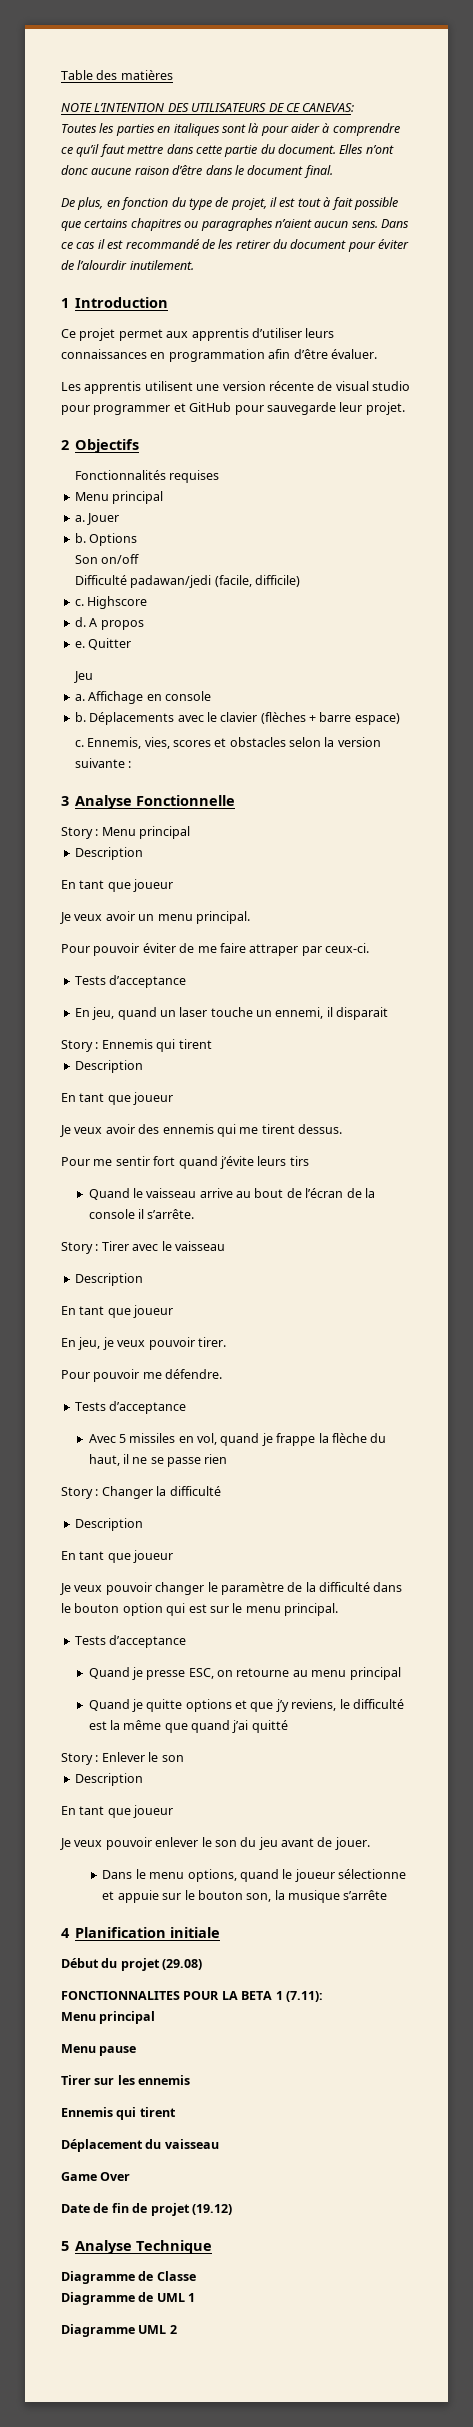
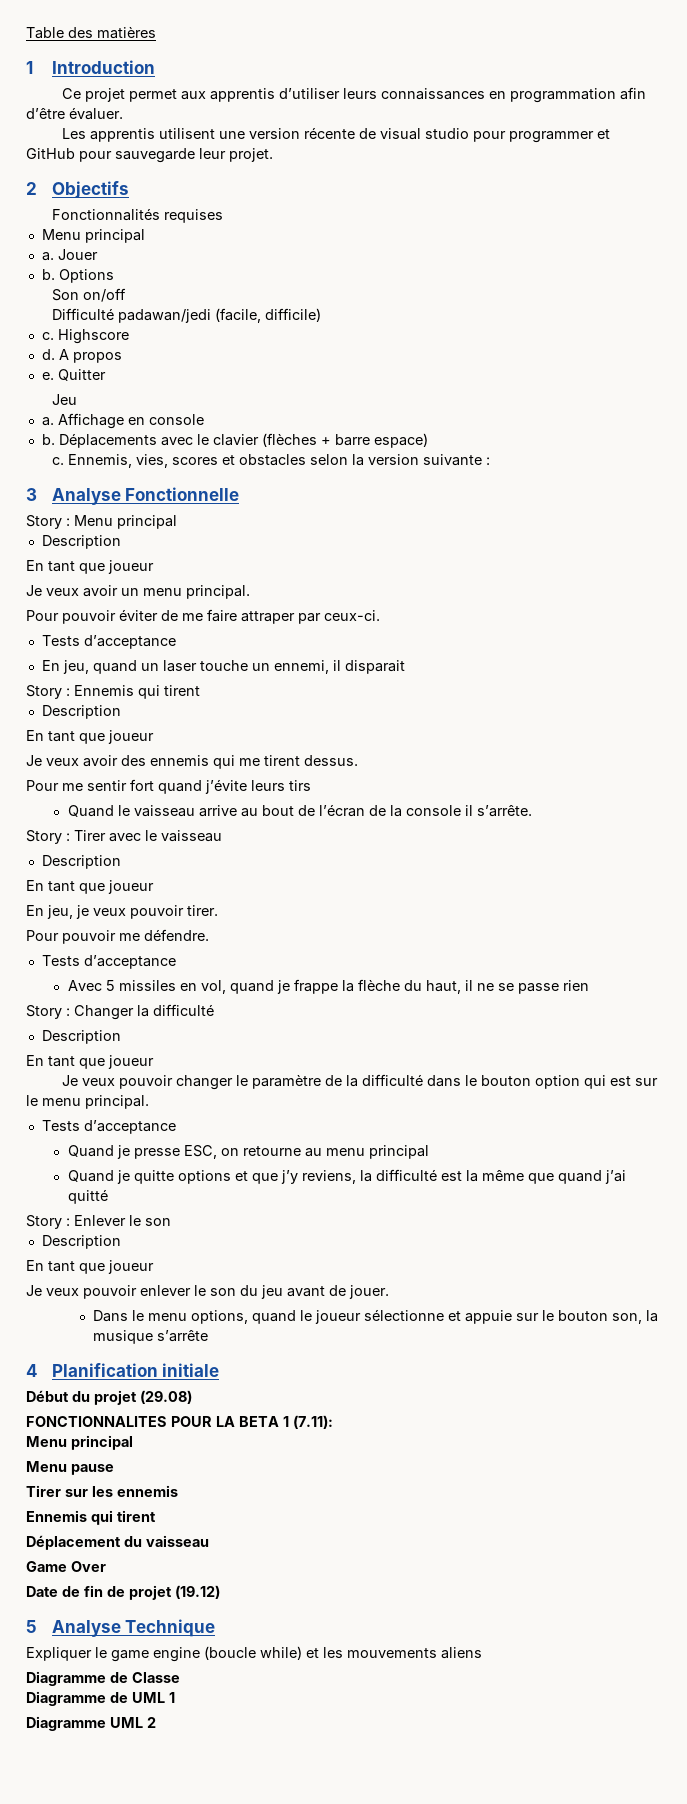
[61,103,355,112] [61,123,400,136] [61,144,394,157] [61,165,333,178] [61,197,398,210] [61,218,409,231] [61,239,410,252] [61,260,194,270] // NOTE L’INTENTION DES UTILISATEURS DE CE CANEVAS: // Toutes les parties en italiques sont là pour aider à comprendre ce qu’il faut mettre dans cette partie du document. Elles n’ont donc aucune raison d’être dans le document final. // De plus, en fonction du type de projet, il est tout à fait possible que certains chapitres ou paragraphes n’aient aucun sens. Dans ce cas il est recommandé de les retirer du document pour éviter de l’alourdir inutilement. -> (156, 32) none
[339,1699,350,1709] le -> [359,1170,372,1182] la
(213, 2247) none -> [26,1646,482,1662] // Expliquer le game engine (boucle while) et les mouvements aliens

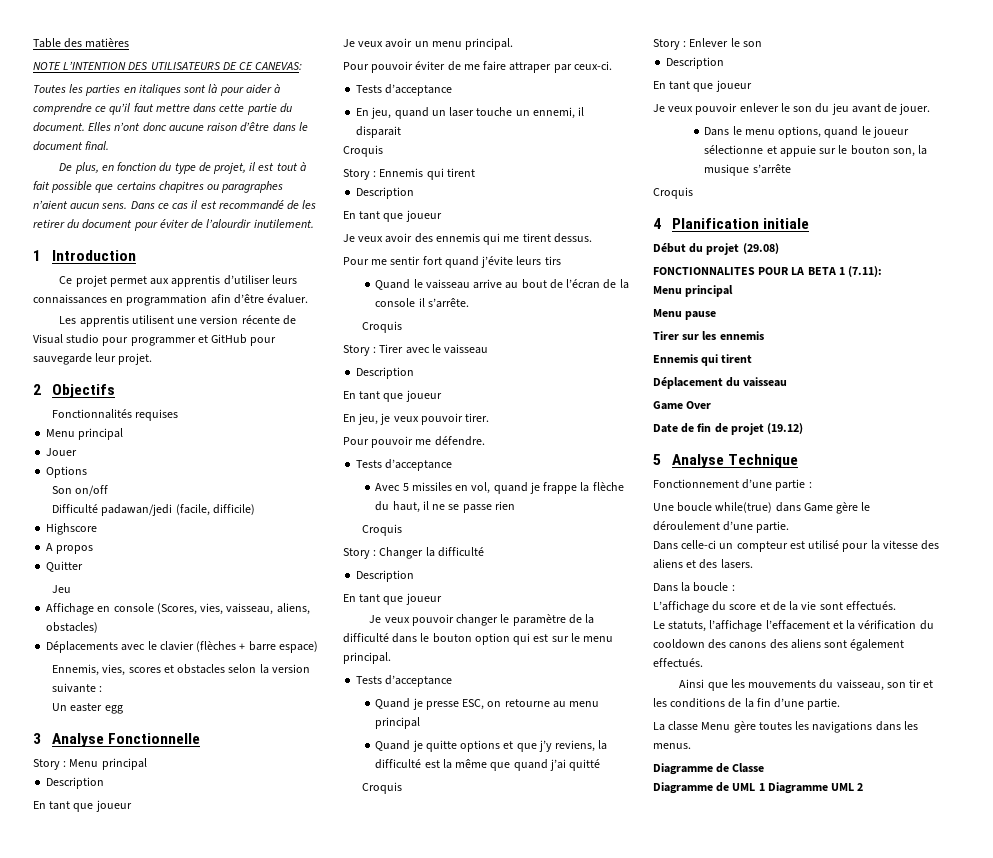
(156, 32) none -> [33,61,303,70] [33,84,282,96] [33,103,292,115] [33,122,308,132] [33,141,110,151] [59,162,307,174] [33,181,284,193] [33,200,317,210] [33,219,314,231] // NOTE L’INTENTION DES UTILISATEURS DE CE CANEVAS: // Toutes les parties en italiques sont là pour aider à comprendre ce qu’il faut mettre dans cette partie du document. Elles n’ont donc aucune raison d’être dans le document final. // De plus, en fonction du type de projet, il est tout à fait possible que certains chapitres ou paragraphes n’aient aucun sens. Dans ce cas il est recommandé de les retirer du document pour éviter de l’alourdir inutilement.
[380,128,422,140] visual -> [33,334,63,344] Visual
[41,252,54,261] a. -> (124, 434) none
[41,269,55,280] b. -> (78, 452) none
[41,332,54,340] c. -> (255, 509) none
[41,349,55,360] d. -> (98, 529) none
[41,372,54,380] e. -> (94, 549) none
[41,417,54,426] a. -> (72, 589) none
[41,434,55,445] // b. -> [156,603,310,615] [46,622,99,633] (Scores, vies, vaisseau, aliens, obstacles) //
[51,457,64,465] c. -> (318, 647) none
(490, 461) none -> [52,703,123,714] // Un easter egg
(405, 667) none -> [343,145,383,157] // Croquis
(532, 811) none -> [362,321,403,333] // Croquis
(589, 985) none -> [362,524,403,536] // Croquis
(108, 1196) none -> [362,782,403,794] // Croquis
(209, 1336) none -> [653,187,693,199] // Croquis
[26,1646,482,1662] Expliquer le game engine (boucle while) et les mouvements aliens -> [653,479,812,491] [653,502,871,514] [653,521,790,533] [653,540,940,552] [653,559,753,569] [653,582,735,592] [653,601,896,613] [653,620,934,632] [653,639,905,651] [653,658,703,667] [679,679,934,691] [653,698,841,710] [653,721,918,733] [653,743,691,749] Fonctionnement d’une partie : // Une boucle while(true) dans Game gère le déroulement d’une partie. // Dans celle-ci un compteur est utilisé pour la vitesse des aliens et des lasers. // Dans la boucle : // L’affichage du score et de la vie sont effectués. // Le statuts, l’affichage l’effacement et la vérification du cooldown des canons des aliens sont également effectués. // Ainsi que les mouvements du vaisseau, son tir et les conditions de la fin d’une partie. // La classe Menu gère toutes les navigations dans les menus.
(175, 1697) // -> (765, 787) none

